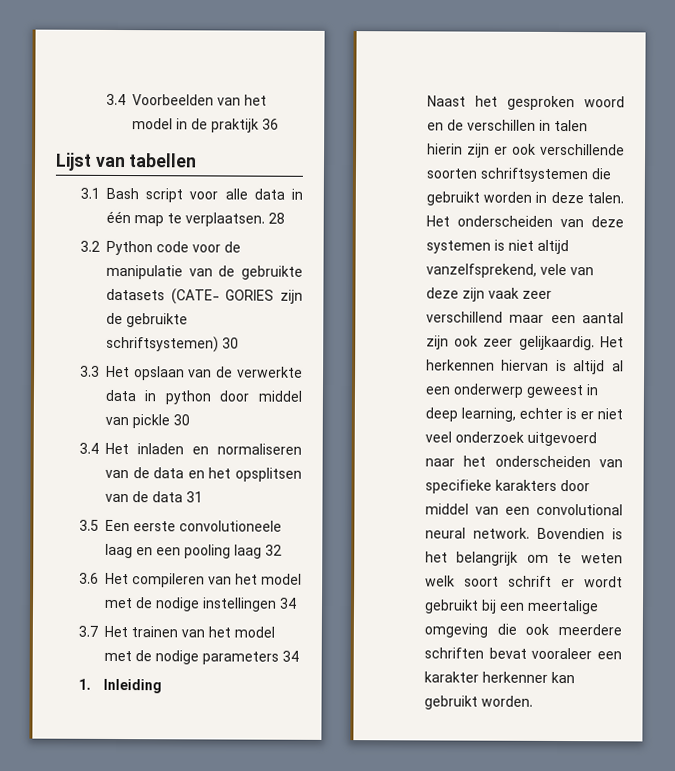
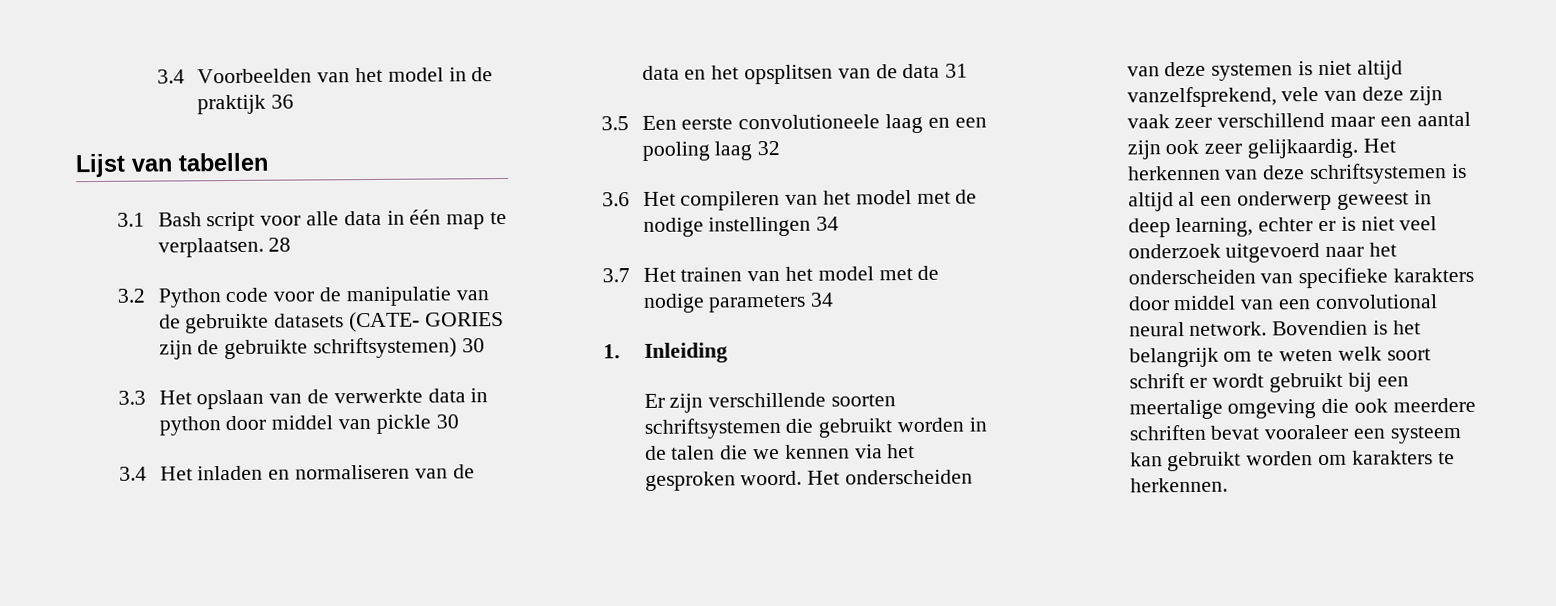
[426,95,625,111] [426,119,588,132] [426,143,536,158] Naast het gesproken woord en de verschillen in talen hierin zijn er ook -> [643,393,704,413] Er zijn
[550,191,624,204] deze talen. -> [644,443,916,460] [644,470,803,491] de talen die we kennen via het gesproken woord.
[501,359,550,371] hiervan -> [1225,163,1448,185] van deze schriftsystemen
[565,408,594,420] is er -> [1318,216,1356,232] er is
[423,671,575,684] [423,695,533,710] karakter herkenner kan gebruikt worden. -> [1389,425,1462,444] [1129,450,1455,472] [1129,477,1228,493] systeem kan gebruikt worden om karakters te herkennen.

